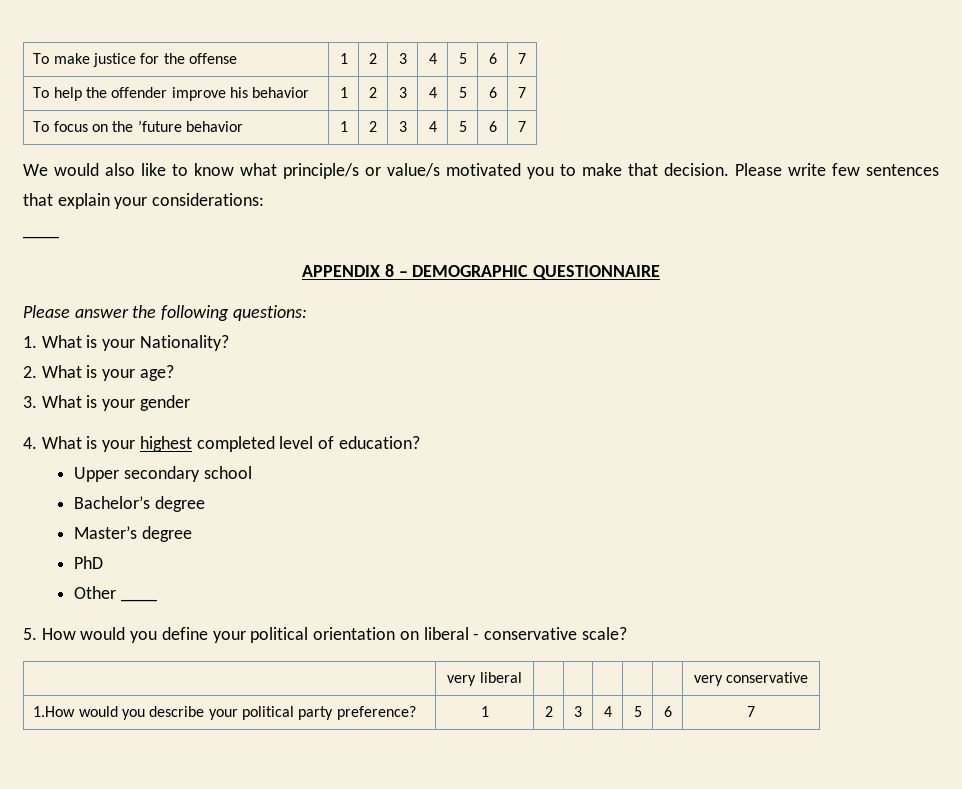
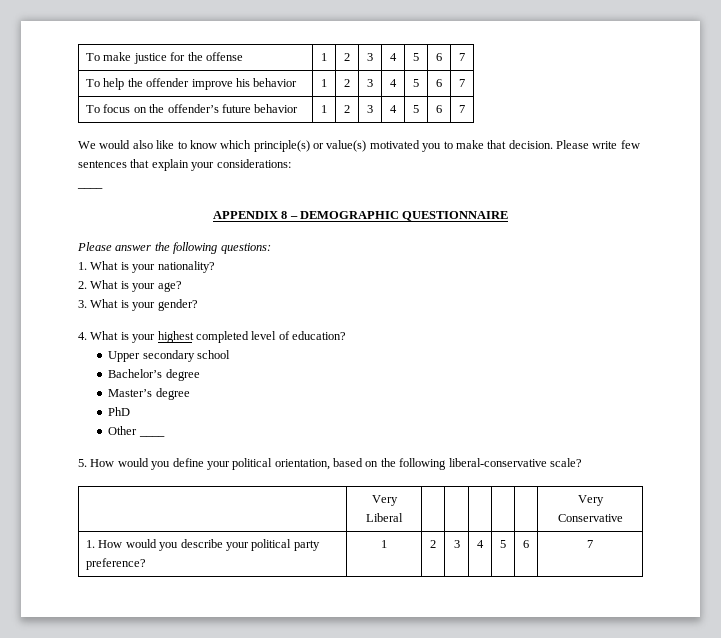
[137,120,182,132] ’future -> [167,104,251,113] offender’s future
[240,163,440,179] what principle/s or value/s -> [220,140,367,152] which principle(s) or value(s)
[139,335,229,351] Nationality? -> [157,261,215,273] nationality?
[139,395,190,411] gender -> [157,299,198,311] gender?
[313,627,627,640] [447,672,522,686] [693,672,809,686] [33,706,76,717] orientation on liberal - conservative scale? // | very liberal | | | | | | very conservative // 1.How -> [274,458,582,470] [371,495,398,506] [366,513,403,522] [577,495,604,506] [557,514,623,522] [86,540,123,548] orientation, based on the following liberal-conservative scale? // | Very Liberal | | | | | | Very Conservative // 1. How

